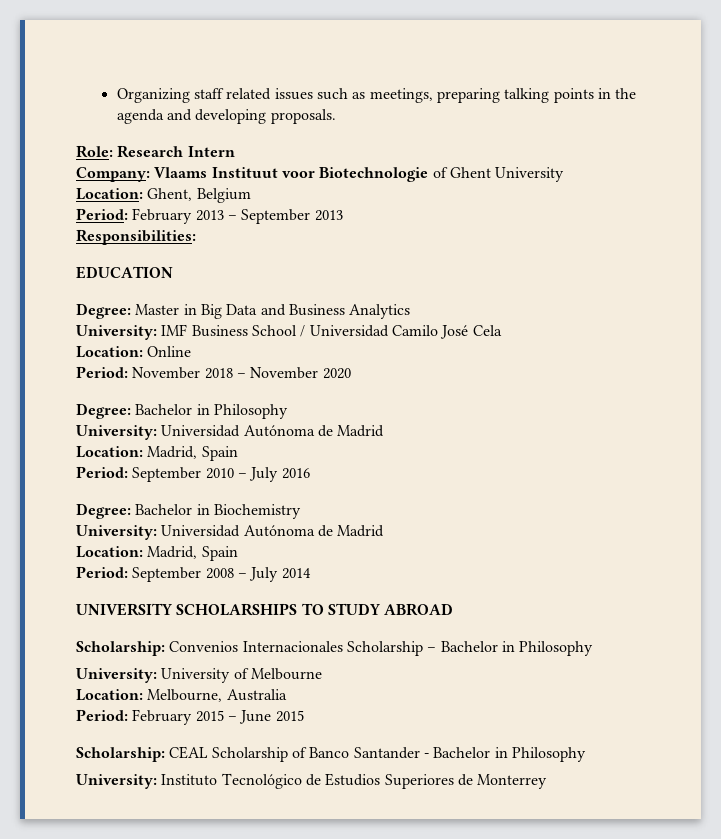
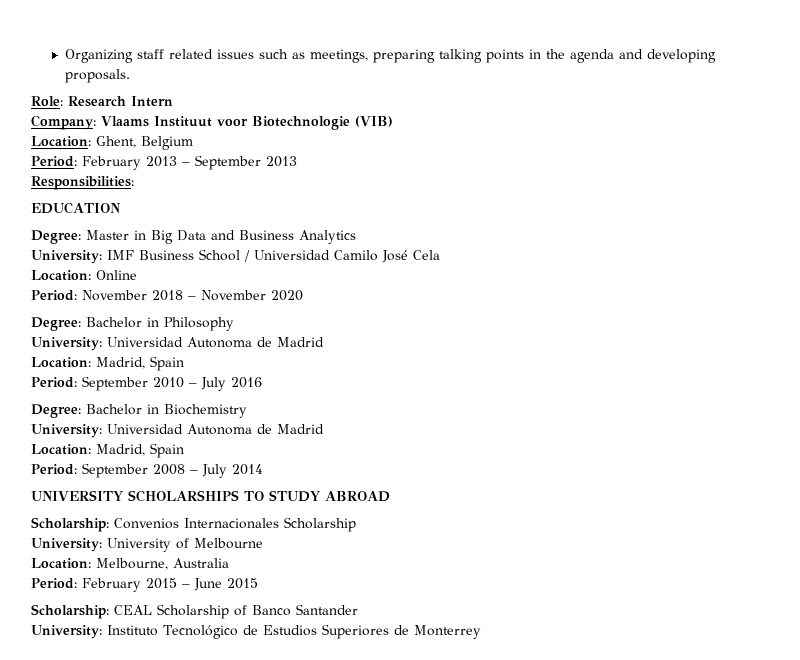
[432,167,565,182] of Ghent University -> [355,116,393,127] (VIB)
[243,425,315,437] Autónoma -> [187,337,252,348] Autonoma
[243,525,315,537] Autónoma -> [187,424,252,435] Autonoma
[427,641,594,656] – Bachelor in Philosophy -> (356, 524) none
[423,747,586,762] - Bachelor in Philosophy -> (358, 609) none

